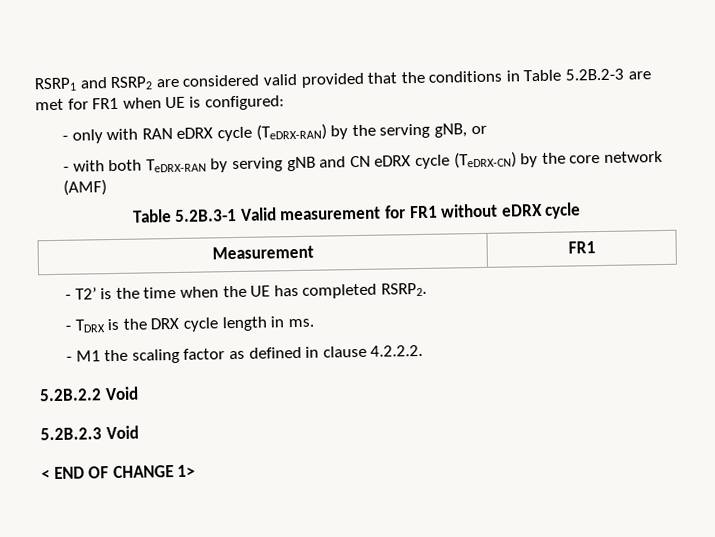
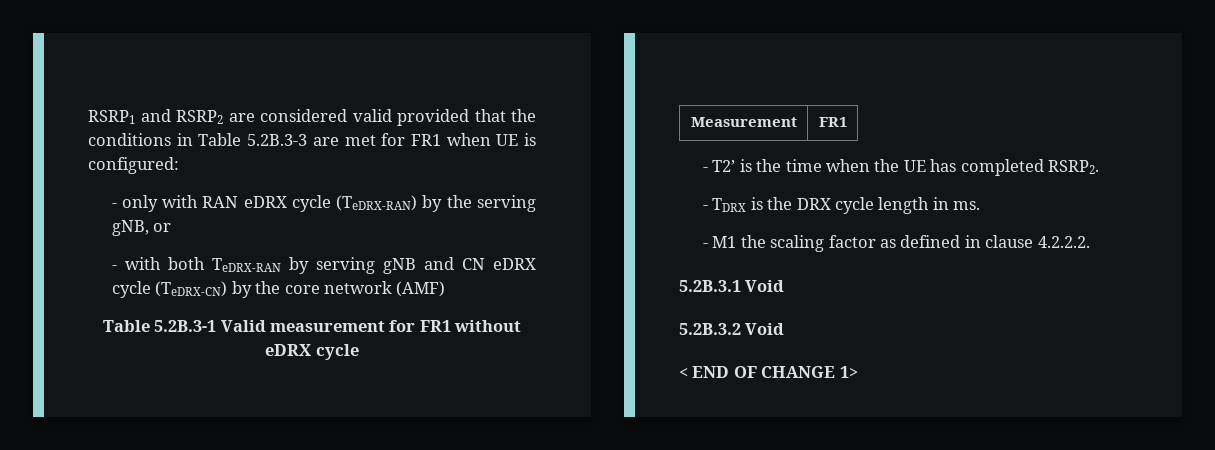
[565,68,625,81] 5.2B.2-3 -> [247,134,308,146] 5.2B.3-3
[39,386,139,402] [40,427,102,441] 5.2B.2.2 Void // 5.2B.2.3 -> [679,280,785,292] [679,323,741,335] 5.2B.3.1 Void // 5.2B.3.2

